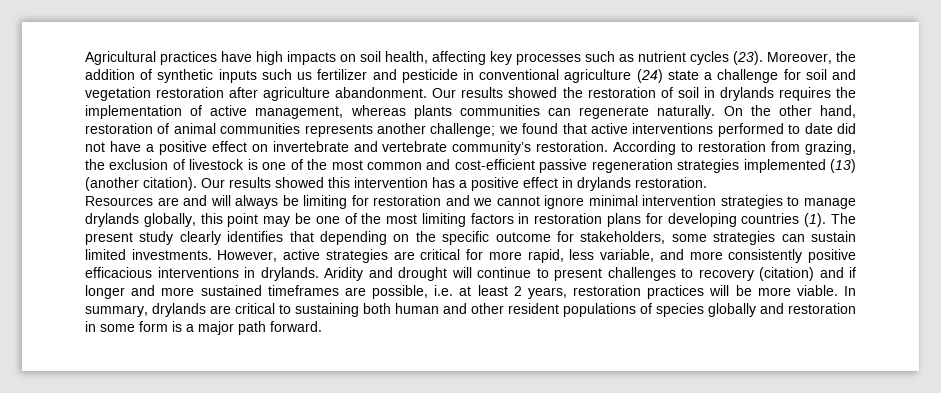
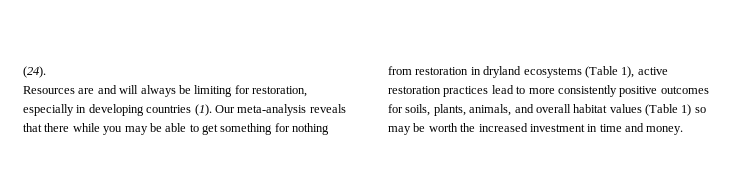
[85,51,856,65] [85,69,856,83] [85,87,857,101] [85,105,856,119] [85,123,856,137] [85,141,856,155] [85,159,856,173] [85,177,707,191] Agricultural practices have high impacts on soil health, affecting key processes such as nutrient cycles (23). Moreover, the addition of synthetic inputs such us fertilizer and pesticide in conventional agriculture (24) state a challenge for soil and vegetation restoration after agriculture abandonment. Our results showed the restoration of soil in drylands requires the implementation of active management, whereas plants communities can regenerate naturally. On the other hand, restoration of animal communities represents another challenge; we found that active interventions performed to date did not have a positive effect on invertebrate and vertebrate community’s restoration. According to restoration from grazing, the exclusion of livestock is one of the most common and cost-efficient passive regeneration strategies implemented (13) (another citation). Our results showed this intervention has a positive effect in drylands restoration. -> [23,66,46,78] (24).
[373,195,856,209] [85,213,856,227] [85,231,856,245] [85,249,857,263] [85,267,856,281] [85,285,856,299] [85,303,856,317] [85,321,322,335] restoration and we cannot ignore minimal intervention strategies to manage drylands globally, this point may be one of the most limiting factors in restoration plans for developing countries (1). The present study clearly identifies that depending on the specific outcome for stakeholders, some strategies can sustain limited investments. However, active strategies are critical for more rapid, less variable, and more consistently positive efficacious interventions in drylands. Aridity and drought will continue to present challenges to recovery (citation) and if longer and more sustained timeframes are possible, i.e. at least 2 years, restoration practices will be more viable. In summary, drylands are critical to sustaining both human and other resident populations of species globally and restoration in some form is a major path forward. -> [252,86,307,97] [23,104,346,116] [23,123,330,135] [388,66,668,78] [388,85,709,97] [388,104,706,116] [388,123,684,135] restoration, especially in developing countries (1). Our meta-analysis reveals that there while you may be able to get something for nothing from restoration in dryland ecosystems (Table 1), active restoration practices lead to more consistently positive outcomes for soils, plants, animals, and overall habitat values (Table 1) so may be worth the increased investment in time and money.

